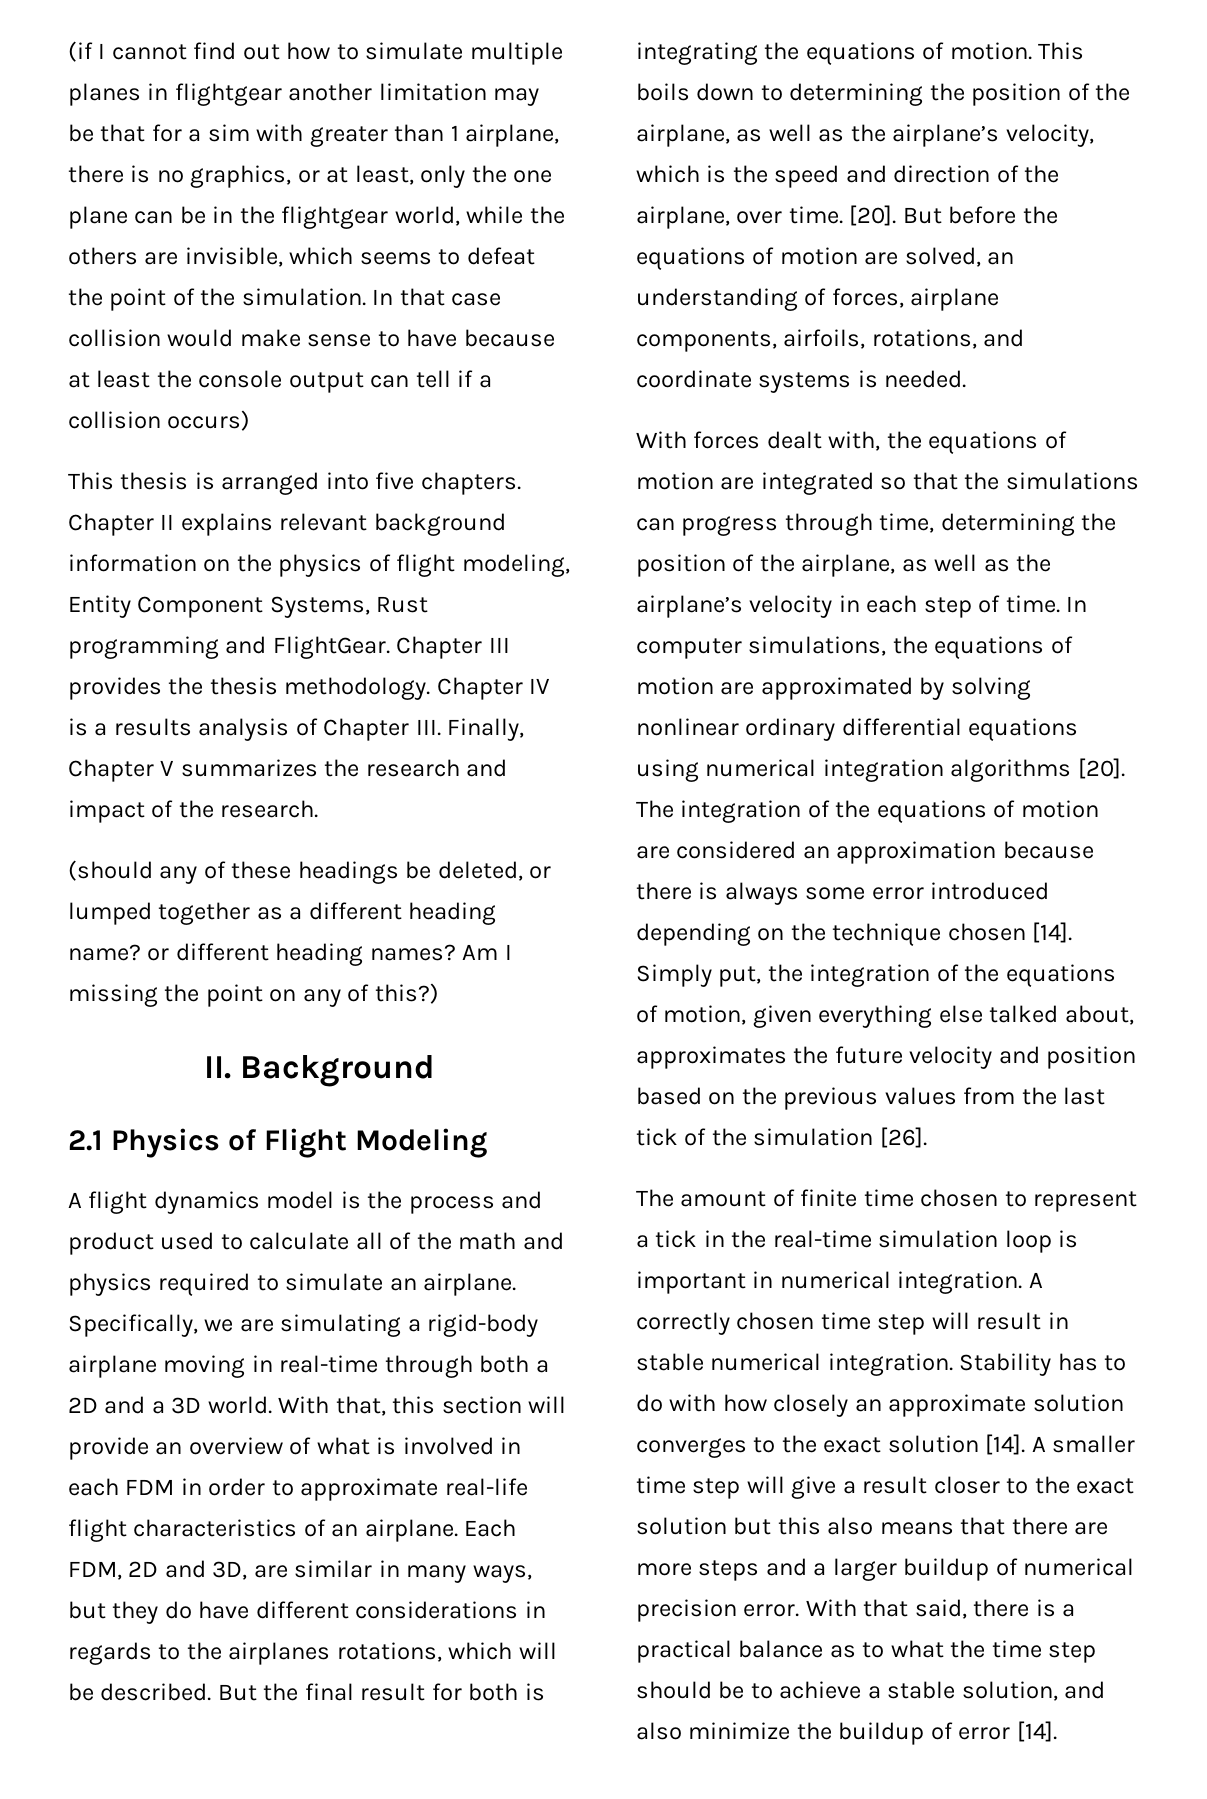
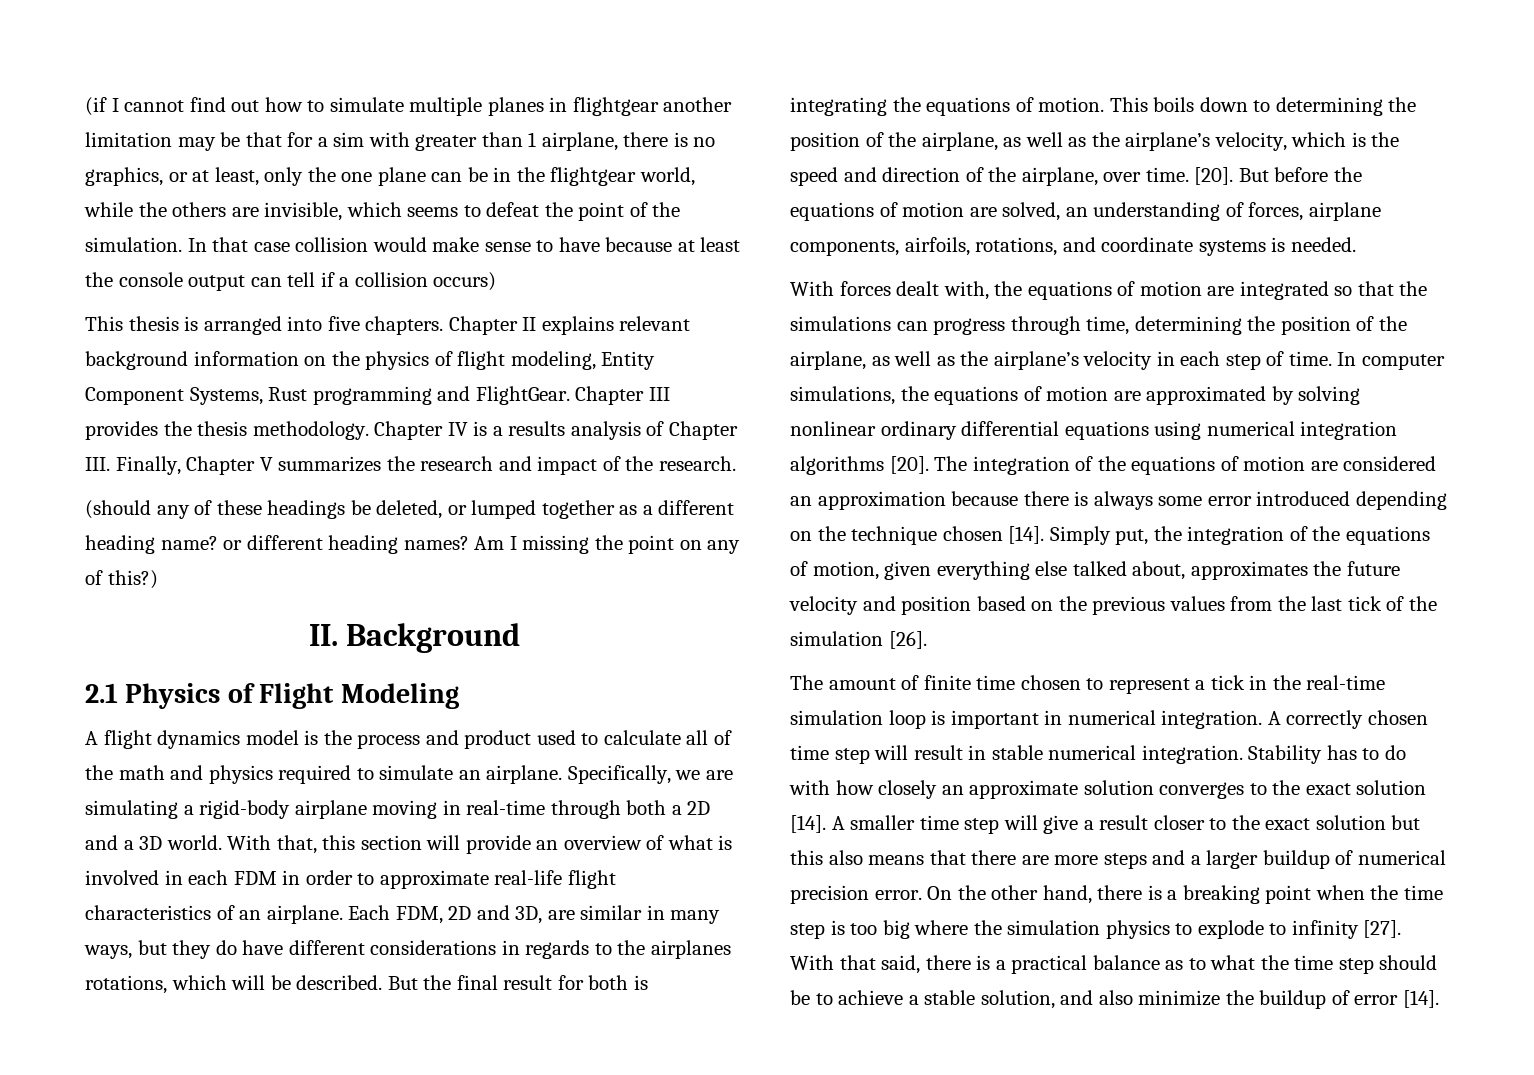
(800, 1610) none -> [927,885,1443,904] [790,920,1402,939] On the other hand, there is a breaking point when the time step is too big where the simulation physics to explode to infinity [27].

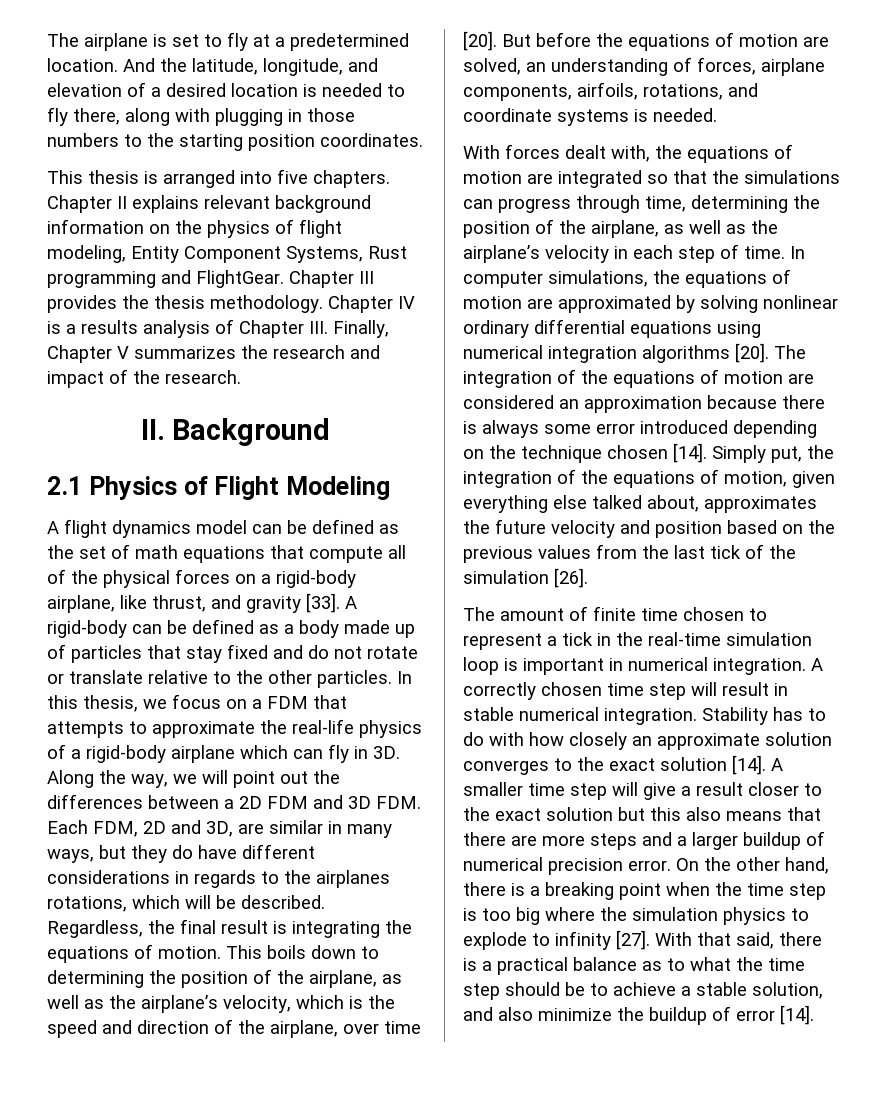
[85,97,733,116] [85,132,716,151] [85,167,695,186] [84,202,681,221] [85,237,741,252] [85,272,497,291] (if I cannot find out how to simulate multiple planes in flightgear another limitation may be that for a sim with greater than 1 airplane, there is no graphics, or at least, only the one plane can be in the flightgear world, while the others are invisible, which seems to defeat the point of the simulation. In that case collision would make sense to have because at least the console output can tell if a collision occurs) -> [47,32,409,51] [47,58,378,76] [47,82,405,97] [47,107,355,126] [47,133,423,151] The airplane is set to fly at a predetermined location. And the latitude, longitude, and elevation of a desired location is needed to fly there, along with plugging in those numbers to the starting position coordinates.
[85,500,735,519] [85,535,741,554] [85,570,158,589] // (should any of these headings be deleted, or lumped together as a different heading name? or different heading names? Am I missing the point on any of this?) -> (241, 377) none
[304,730,732,749] [85,765,733,784] [85,800,711,819] [85,835,733,854] [85,870,616,889] [85,905,343,924] is the process and product used to calculate all of the math and physics required to simulate an airplane. Specifically, we are simulating a rigid-body airplane moving in real-time through both a 2D and a 3D world. With that, this section will provide an overview of what is involved in each FDM in order to approximate real-life flight characteristics of an airplane. -> [252,519,399,534] [47,544,406,563] [47,569,356,588] [47,593,357,613] [47,619,415,638] [47,644,418,663] [47,670,412,688] [47,694,347,712] [47,719,422,738] [47,744,400,763] [47,770,340,788] [47,794,421,809] can be defined as the set of math equations that compute all of the physical forces on a rigid-body airplane, like thrust, and gravity [33]. A rigid-body can be defined as a body made up of particles that stay fixed and do not rotate or translate relative to the other particles. In this thesis, we focus on a FDM that attempts to approximate the real-life physics of a rigid-body airplane which can fly in 3D. Along the way, we will point out the differences between a 2D FDM and 3D FDM.
[387,976,418,990] But -> [47,920,143,938] Regardless,
[557,975,629,990] for both -> (268, 927) none
[1145,167,1189,182] time. -> [384,1021,421,1034] time

